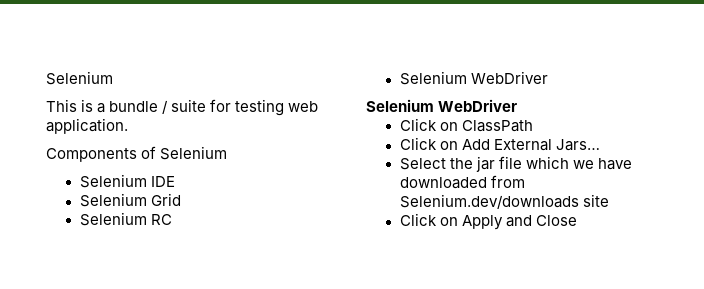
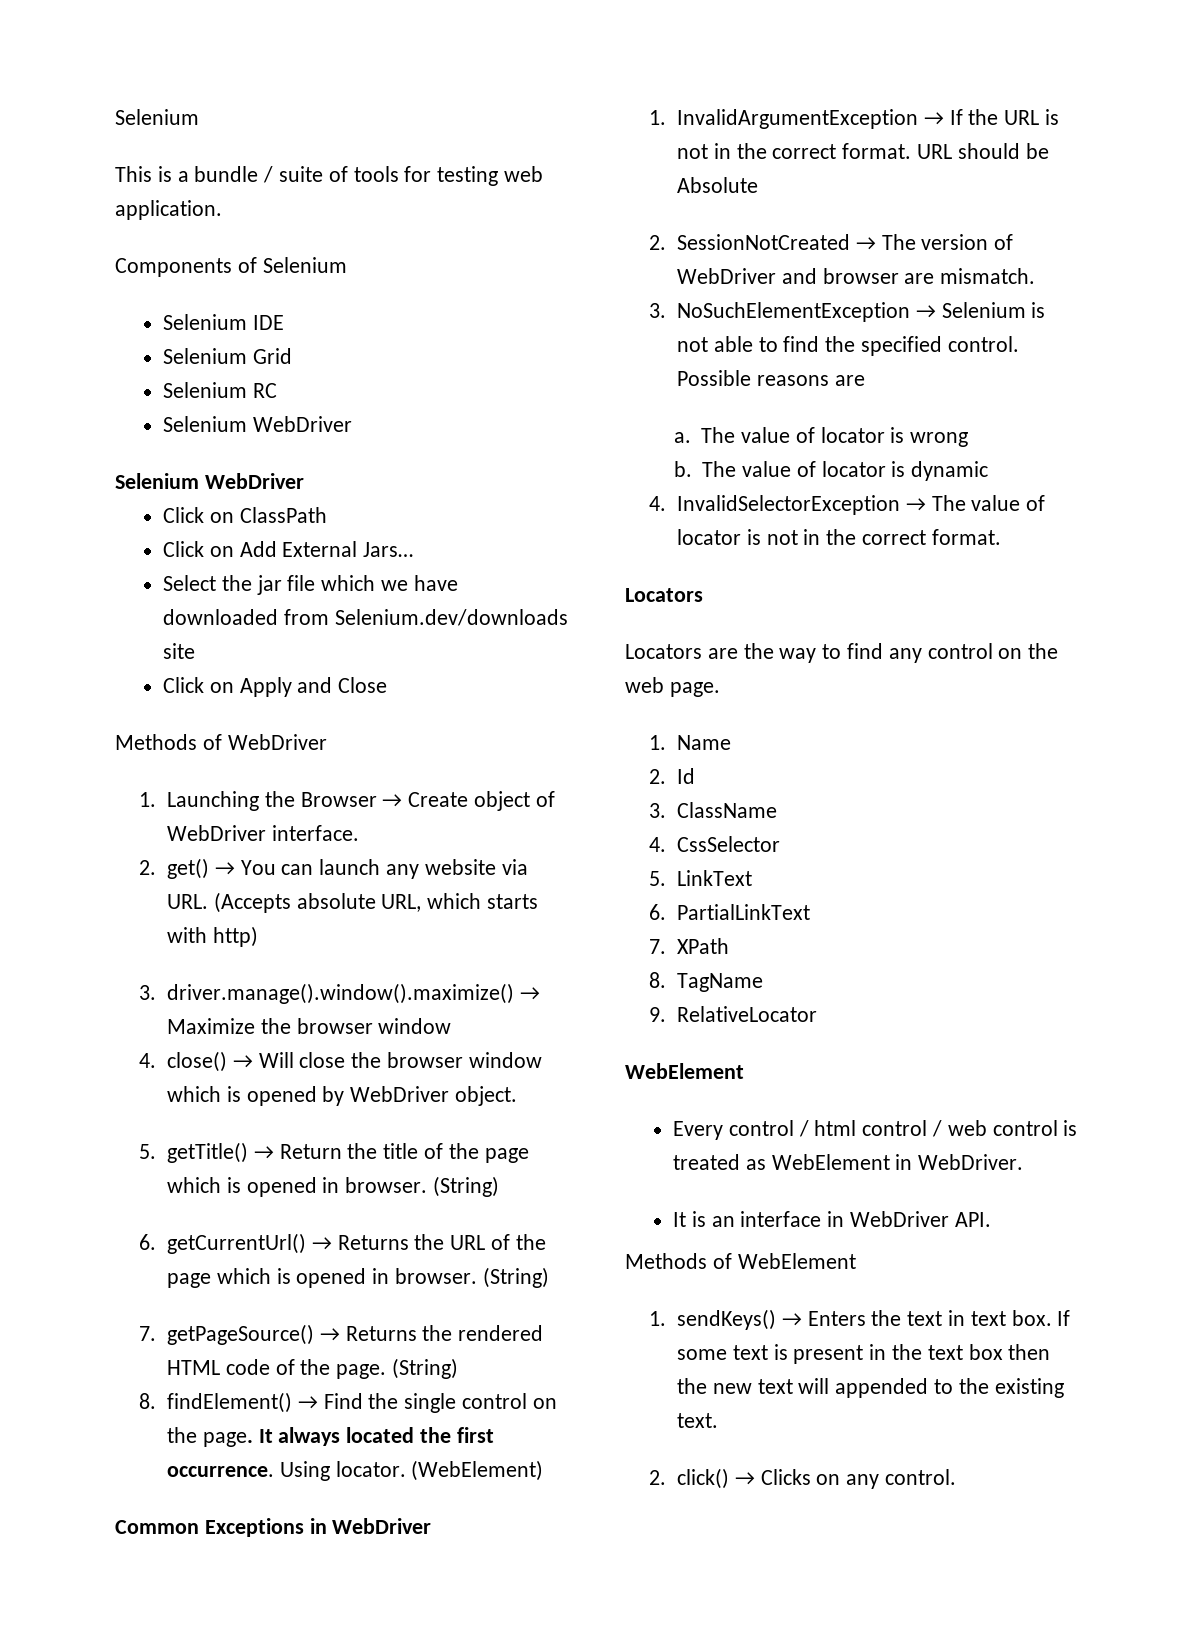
(207, 105) none -> [328,166,399,182] of tools
(577, 220) none -> [115,734,327,750] [139,791,555,811] [167,825,359,841] [139,858,528,879] [167,892,539,913] [167,926,258,947] [139,983,540,1004] [167,1018,452,1034] [139,1051,542,1072] [167,1086,518,1106] [139,1142,529,1163] [167,1176,500,1197] [139,1233,546,1254] [167,1267,549,1288] [139,1324,544,1345] [167,1358,459,1379] [139,1392,557,1413] [167,1427,494,1447] [167,1460,544,1481] [115,1518,432,1537] [649,109,1060,129] [677,143,1049,159] [677,177,759,193] [649,234,1014,250] [677,268,1036,284] [649,302,1046,322] [677,336,1019,356] [677,370,865,386] [673,427,969,447] [673,461,989,481] [649,495,1046,515] [677,529,1001,545] [625,588,703,602] [625,643,1059,663] [625,677,720,697] [649,735,732,750] [649,768,696,784] [649,802,778,818] [649,836,781,852] [649,870,753,886] [649,904,811,920] [649,938,730,954] [649,972,764,992] [649,1006,818,1022] [625,1063,744,1079] [672,1120,1078,1140] [672,1154,1024,1170] [672,1211,991,1227] [625,1253,856,1269] [649,1309,1071,1330] [677,1344,1051,1364] [677,1378,1064,1398] [677,1413,719,1428] [649,1468,957,1489] // Methods of WebDriver // 1. Launching the Browser → Create object of WebDriver interface. // 2. get() → You can launch any website via URL. (Accepts absolute URL, which starts with http) // 3. driver.manage().window().maximize() → Maximize the browser window // 4. close() → Will close the browser window which is opened by WebDriver object. // 5. getTitle() → Return the title of the page which is opened in browser. (String) // 6. getCurrentUrl() → Returns the URL of the page which is opened in browser. (String) // 7. getPageSource() → Returns the rendered HTML code of the page. (String) // 8. findElement() → Find the single control on the page. It always located the first occurrence. Using locator. (WebElement) // Common Exceptions in WebDriver // 1. InvalidArgumentException → If the URL is not in the correct format. URL should be Absolute // 2. SessionNotCreated → The version of WebDriver and browser are mismatch. // 3. NoSuchElementException → Selenium is not able to find the specified control. Possible reasons are // a. The value of locator is wrong // b. The value of locator is dynamic // 4. InvalidSelectorException → The value of locator is not in the correct format. // Locators // Locators are the way to find any control on the web page. // 1. Name // 2. Id // 3. ClassName // 4. CssSelector // 5. LinkText // 6. PartialLinkText // 7. XPath // 8. TagName // 9. RelativeLocator // WebElement // Every control / html control / web control is treated as WebElement in WebDriver. // It is an interface in WebDriver API. // Methods of WebElement // 1. sendKeys() → Enters the text in text box. If some text is present in the text box then the new text will appended to the existing text. // 2. click() → Clicks on any control.

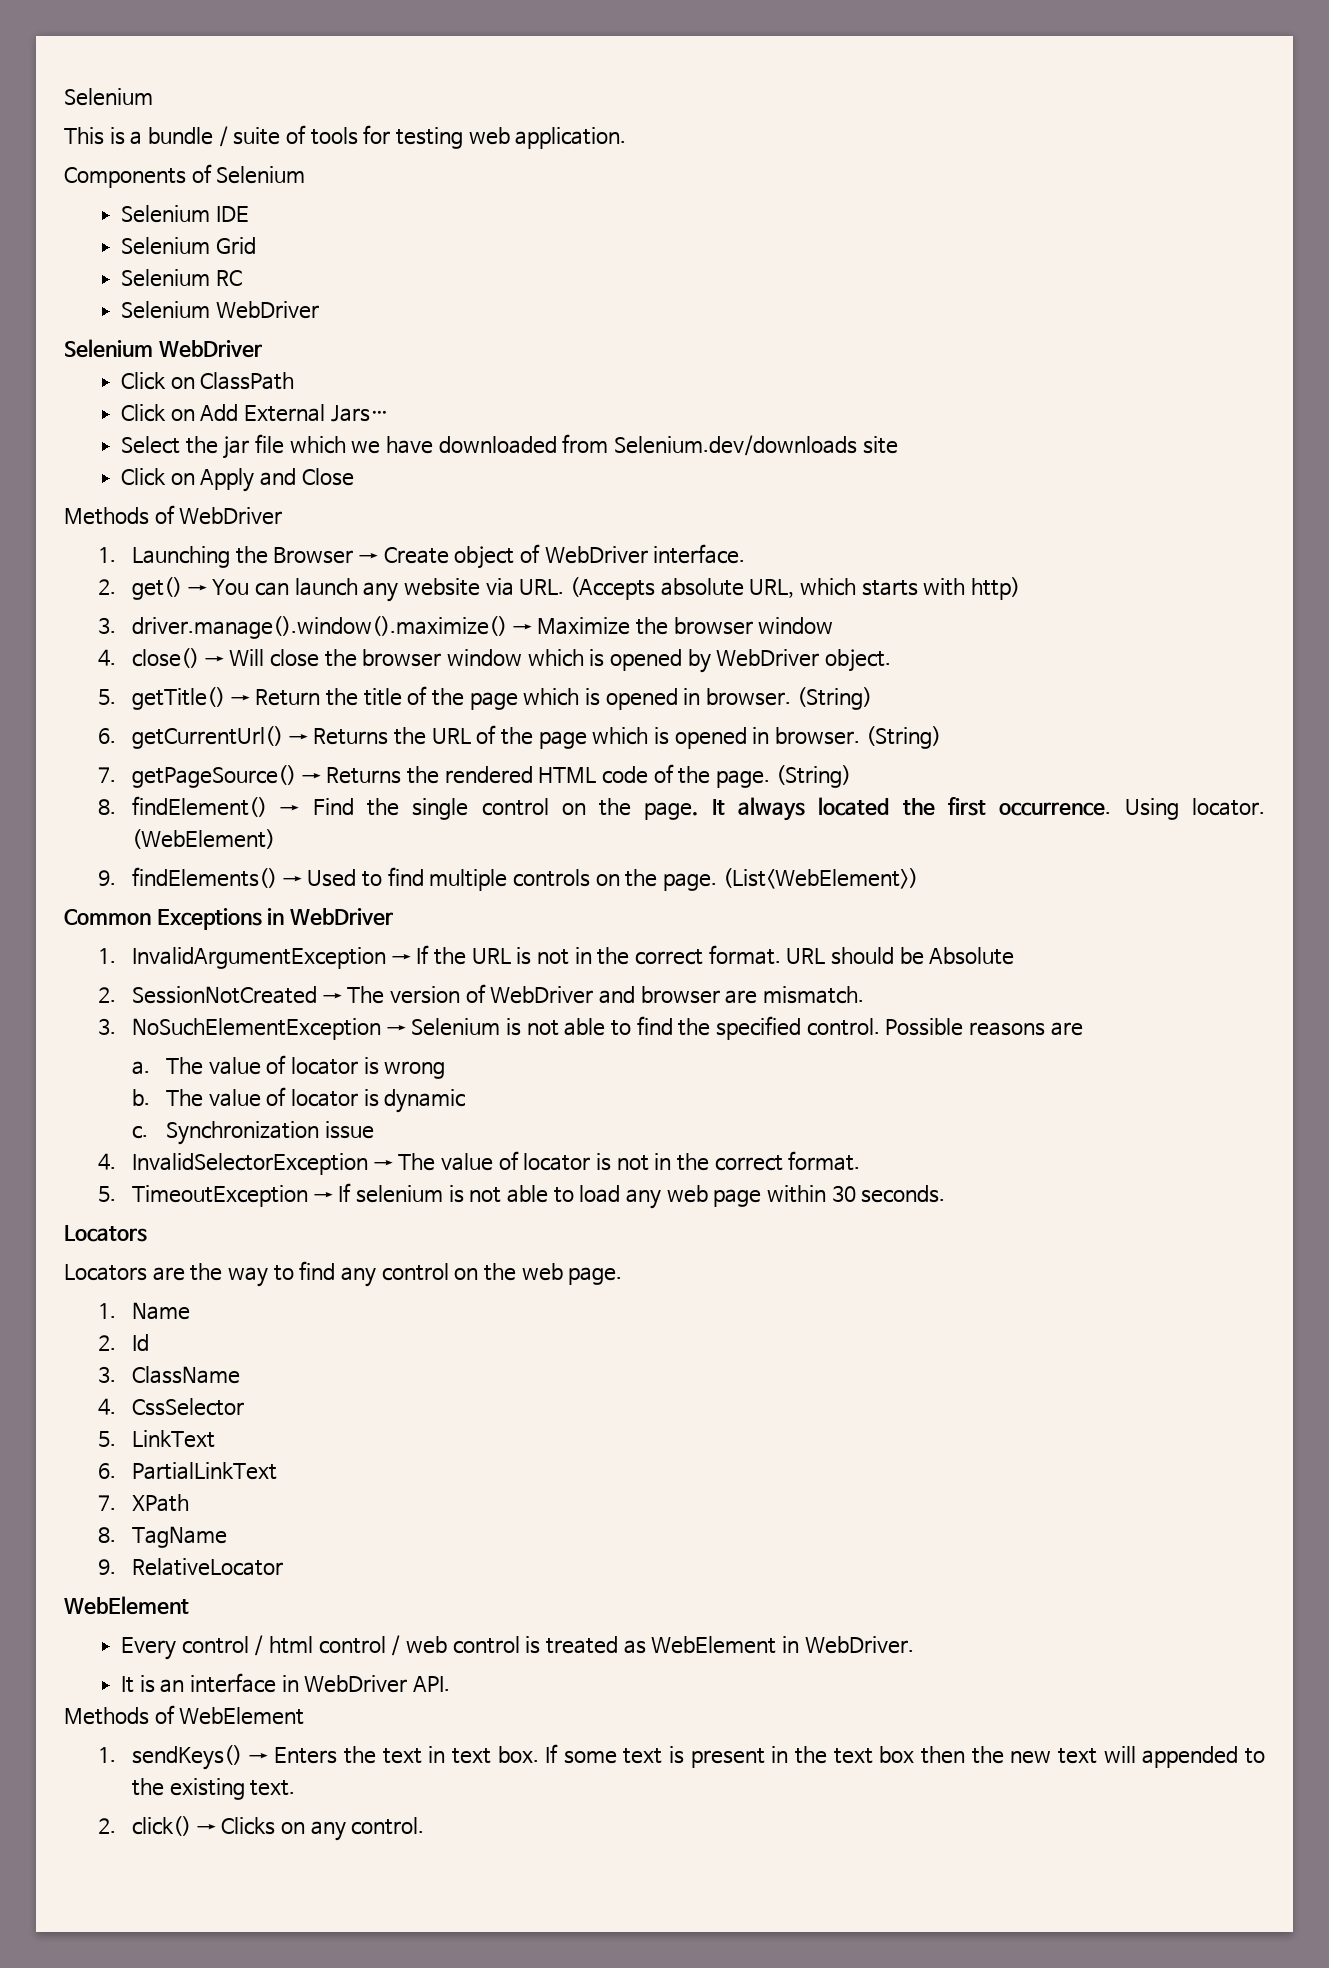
(544, 1470) none -> [97,867,918,891] // 9. findElements() → Used to find multiple controls on the page. (List<WebElement>)
(989, 471) none -> [131,1121,374,1145] // c. Synchronization issue
(1001, 537) none -> [97,1183,946,1209] // 5. TimeoutException → If selenium is not able to load any web page within 30 seconds.

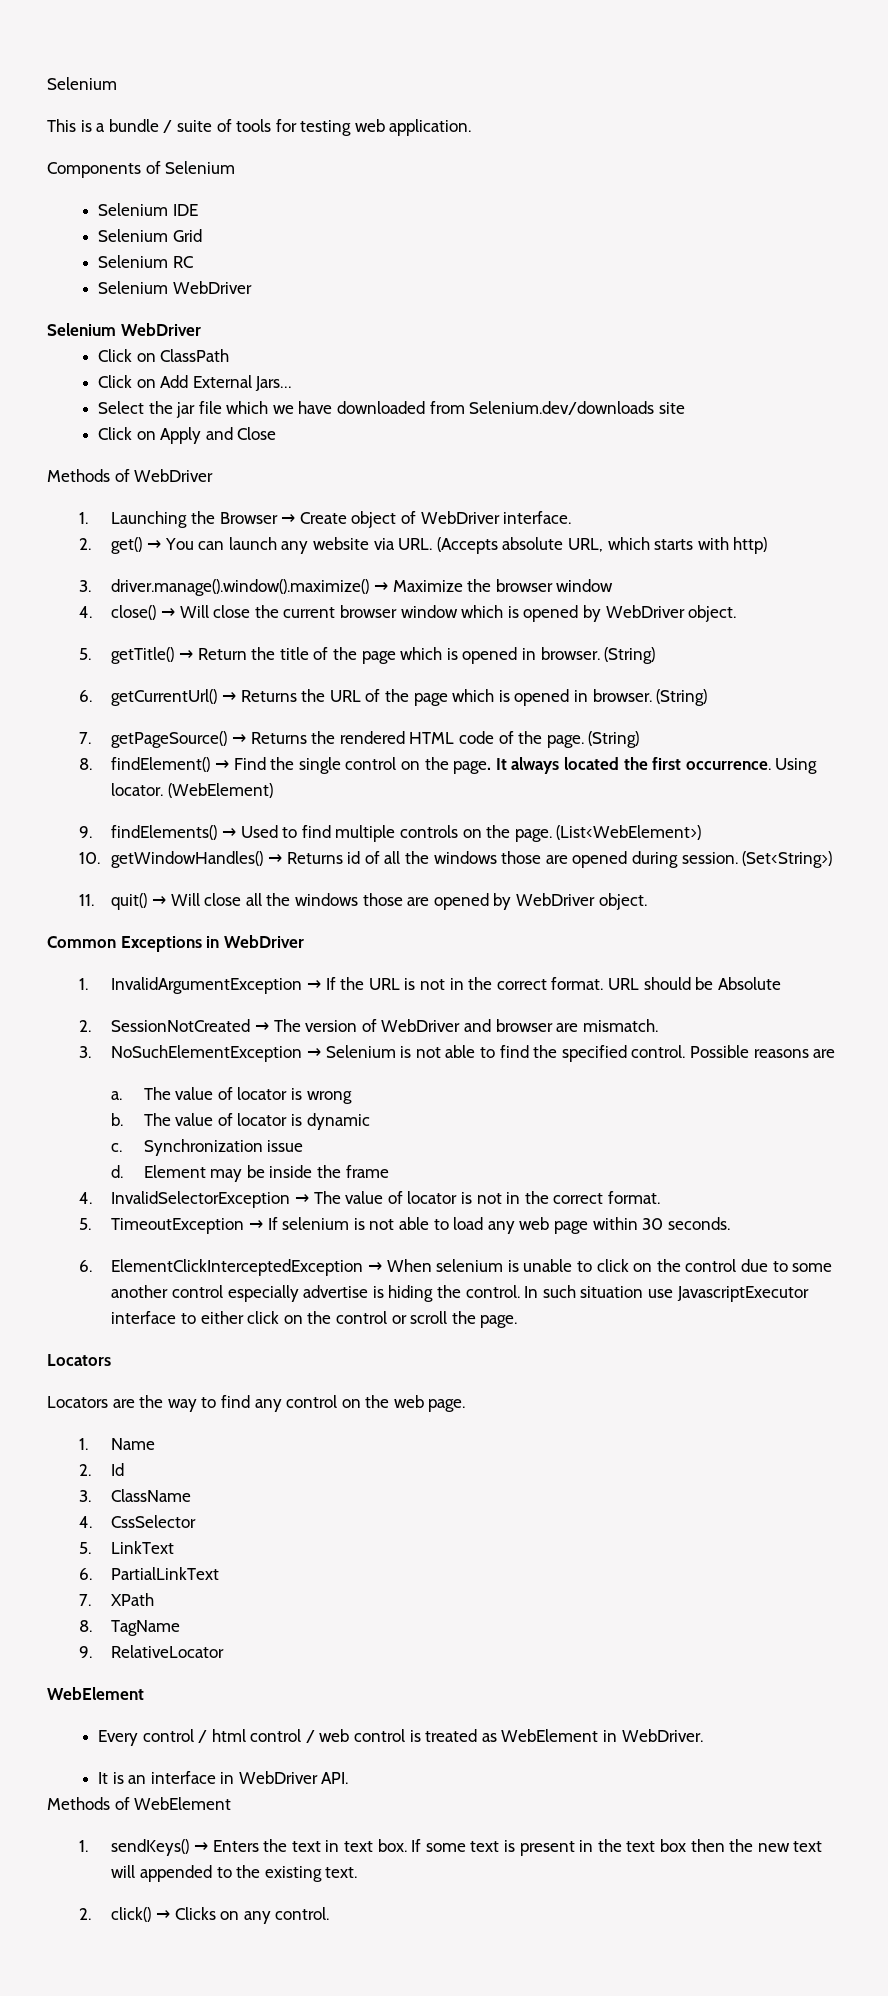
(357, 658) none -> [283,607,336,618] current
(918, 878) none -> [79,851,833,868] [79,893,647,910] // 10. getWindowHandles() → Returns id of all the windows those are opened during session. (Set<String>) // 11. quit() → Will close all the windows those are opened by WebDriver object.
(374, 1130) none -> [111,1165,389,1182] // d. Element may be inside the frame
(946, 1194) none -> [79,1259,833,1276] [111,1285,809,1302] [111,1311,518,1328] // 6. ElementClickInterceptedException → When selenium is unable to click on the control due to some another control especially advertise is hiding the control. In such situation use JavascriptExecutor interface to either click on the control or scroll the page.

